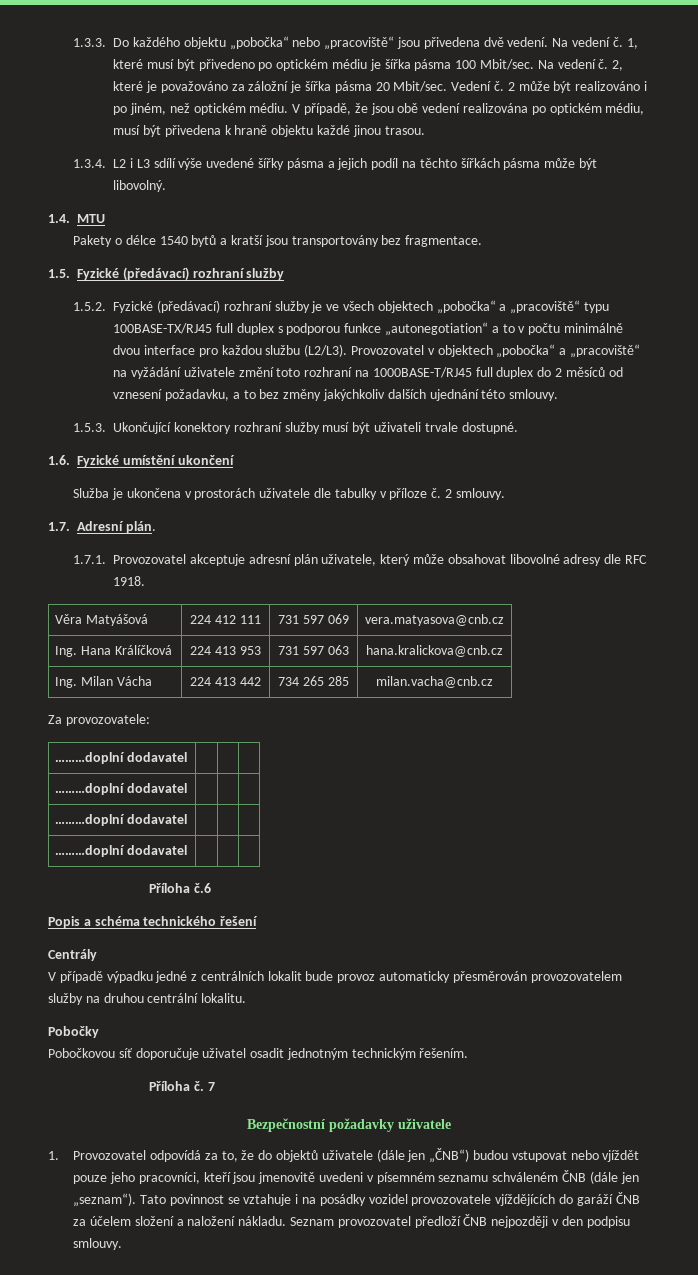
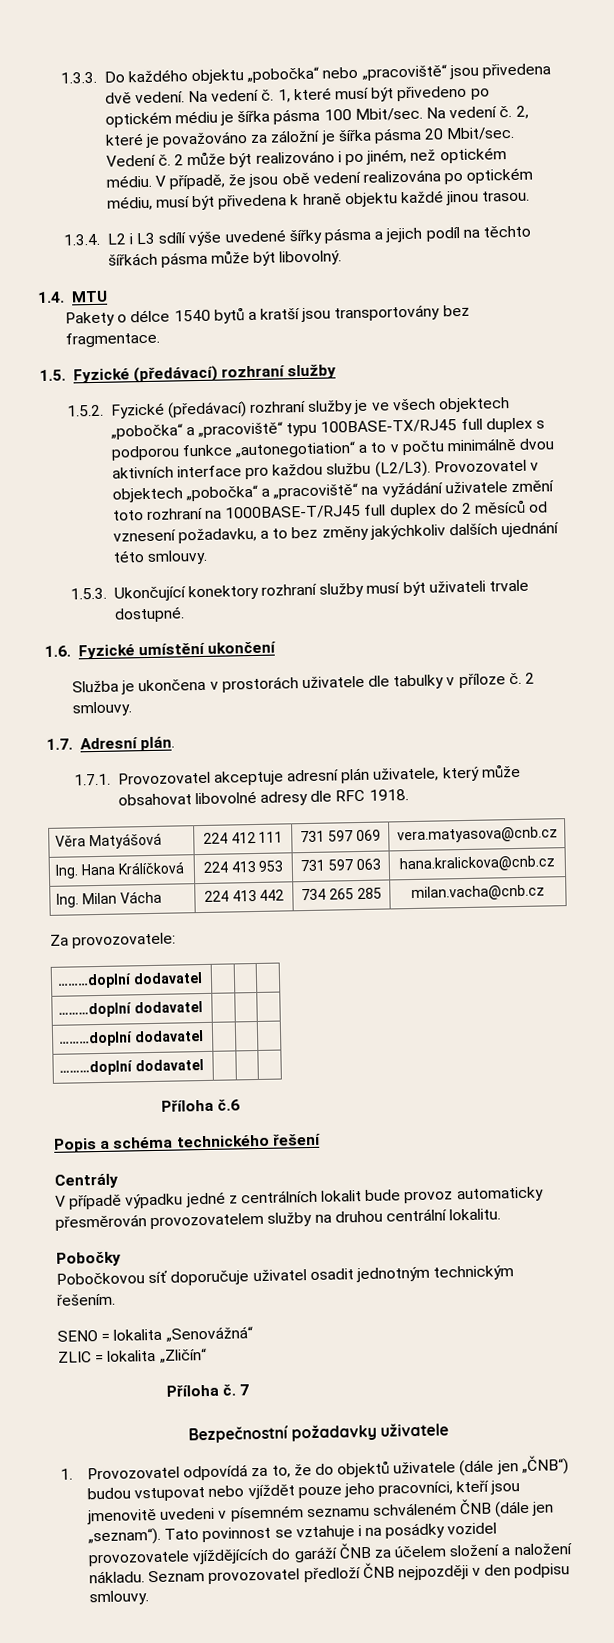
(141, 350) none -> [111,466,174,479] aktivních
(469, 1053) none -> [57,1326,253,1342] [58,1348,207,1363] // SENO = lokalita „Senovážná“ // ZLIC = lokalita „Zličín“

